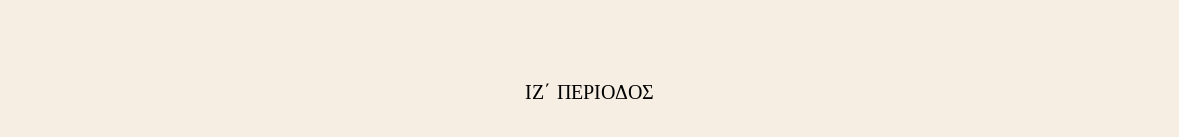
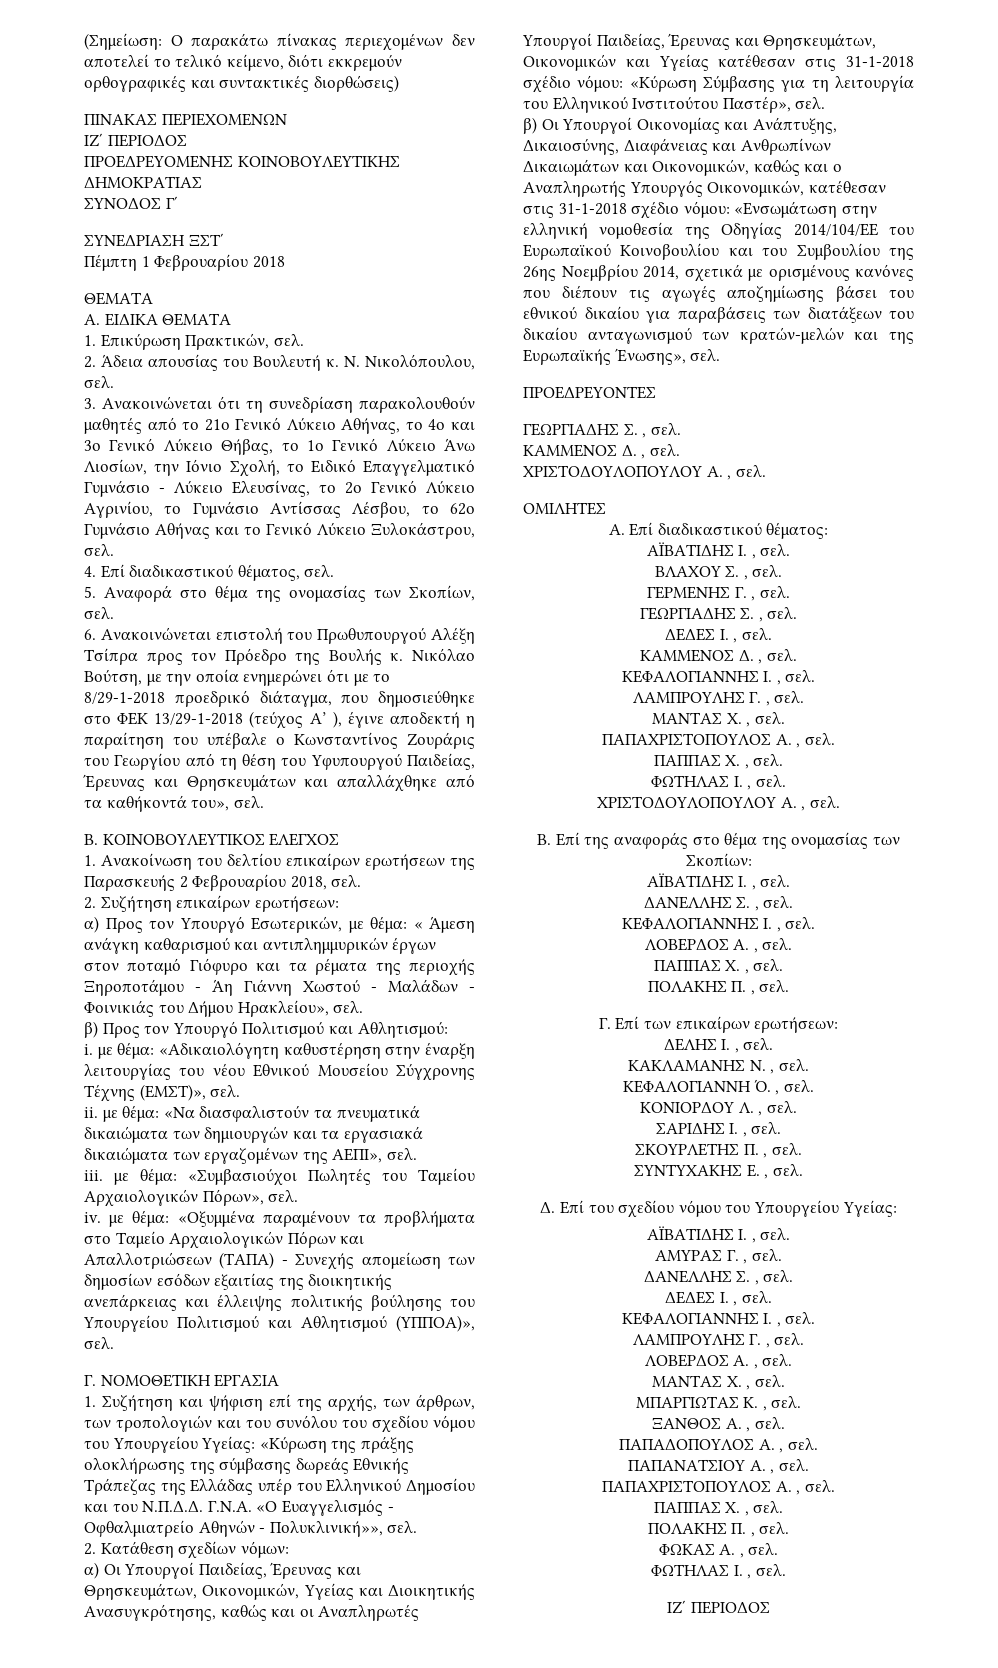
(525, 91) none -> [84,33,475,51] [84,54,402,71] [84,75,399,92] [84,113,287,126] [84,133,187,147] [84,155,400,168] [84,176,202,189] [84,196,178,210] [84,233,224,247] [84,254,285,271] [84,292,153,305] [84,313,232,326] [84,333,304,350] [84,354,475,371] [84,376,114,389] [84,396,475,413] [84,417,475,434] [84,438,475,455] [84,459,475,477] [84,480,475,497] [84,501,475,518] [84,522,475,539] [84,544,114,557] [84,564,335,581] [84,585,475,602] [84,607,114,620] [84,627,476,644] [84,648,475,665] [84,669,391,686] [84,690,475,707] [84,711,475,729] [84,732,475,749] [84,753,475,770] [83,774,476,792] [84,795,264,812] [84,833,340,846] [84,853,475,870] [84,874,362,891] [84,895,339,912] [84,916,475,933] [84,937,437,954] [84,958,475,976] [84,979,475,996] [84,1000,364,1017] [84,1021,448,1038] [84,1042,475,1059] [84,1063,475,1081] [84,1084,241,1102] [84,1105,420,1122] [84,1126,423,1143] [84,1147,417,1164] [84,1168,475,1186] [84,1189,299,1207] [84,1210,475,1227] [84,1231,365,1249] [84,1252,475,1270] [84,1273,393,1290] [84,1294,475,1311] [83,1315,475,1332] [84,1337,114,1350] [84,1374,280,1387] [84,1394,475,1412] [84,1415,475,1433] [84,1436,414,1453] [84,1457,410,1474] [84,1478,475,1495] [84,1499,394,1516] [84,1520,418,1537] [84,1541,289,1559] [84,1562,361,1579] [84,1583,475,1600] [84,1604,420,1621] [522,33,877,50] [523,54,914,71] [523,75,914,93] [523,96,826,113] [523,117,837,134] [523,138,831,155] [523,159,842,176] [523,180,886,197] [523,201,877,219] [523,222,914,239] [523,243,914,260] [523,264,914,282] [523,285,914,302] [523,306,914,323] [523,327,914,344] [523,348,721,365] [523,386,656,399] [523,423,681,438] [523,444,680,459] [523,465,766,480] [523,502,606,515] [608,522,829,539] [646,542,791,559] [654,565,783,580] [647,586,790,601] [639,607,798,622] [665,628,772,643] [640,649,797,664] [621,670,816,685] [632,691,805,706] [652,712,785,727] [602,733,835,748] [653,754,784,769] [651,775,786,790] [597,796,840,811] [537,832,900,849] [685,853,752,867] [646,873,791,890] [643,896,794,911] [621,917,816,932] [644,938,793,953] [653,959,784,974] [647,980,790,995] [598,1016,839,1033] [663,1038,774,1053] [628,1059,809,1074] [623,1079,814,1095] [640,1101,797,1116] [655,1122,782,1137] [635,1143,802,1158] [634,1164,803,1179] [540,1200,897,1218] [646,1226,791,1243] [655,1249,782,1264] [643,1270,794,1285] [665,1291,772,1306] [621,1312,816,1327] [632,1333,805,1348] [644,1354,793,1369] [652,1375,785,1390] [635,1396,802,1411] [652,1417,785,1432] [619,1438,818,1453] [628,1459,809,1474] [602,1480,835,1495] [653,1501,784,1516] [647,1522,790,1537] [658,1543,779,1558] [651,1564,786,1579] (Σημείωση: Ο παρακάτω πίνακας περιεχομένων δεν αποτελεί το τελικό κείμενο, διότι εκκρεμούν ορθογραφικές και συντακτικές διορθώσεις) // ΠΙΝΑΚΑΣ ΠΕΡΙΕΧΟΜΕΝΩΝ // ΙΖ΄ ΠΕΡΙΟΔΟΣ // ΠΡΟΕΔΡΕΥΟΜΕΝΗΣ ΚΟΙΝΟΒΟΥΛΕΥΤΙΚΗΣ ΔΗΜΟΚΡΑΤΙΑΣ // ΣΥΝΟΔΟΣ Γ΄ // ΣΥΝΕΔΡΙΑΣΗ ΞΣΤ΄ // Πέμπτη 1 Φεβρουαρίου 2018 // ΘΕΜΑΤΑ // Α. ΕΙΔΙΚΑ ΘΕΜΑΤΑ // 1. Επικύρωση Πρακτικών, σελ. // 2. Άδεια απουσίας του Βουλευτή κ. Ν. Νικολόπουλου, σελ. // 3. Ανακοινώνεται ότι τη συνεδρίαση παρακολουθούν μαθητές από το 21ο Γενικό Λύκειο Αθήνας, το 4ο και 3ο Γενικό Λύκειο Θήβας, το 1ο Γενικό Λύκειο Άνω Λιοσίων, την Ιόνιο Σχολή, το Ειδικό Επαγγελματικό Γυμνάσιο - Λύκειο Ελευσίνας, το 2ο Γενικό Λύκειο Αγρινίου, το Γυμνάσιο Αντίσσας Λέσβου, το 62ο Γυμνάσιο Αθήνας και το Γενικό Λύκειο Ξυλοκάστρου, σελ. // 4. Επί διαδικαστικού θέματος, σελ. // 5. Αναφορά στο θέμα της ονομασίας των Σκοπίων, σελ. // 6. Ανακοινώνεται επιστολή του Πρωθυπουργού Αλέξη Τσίπρα προς τον Πρόεδρο της Βουλής κ. Νικόλαο Βούτση, με την οποία ενημερώνει ότι με το 8/29-1-2018 προεδρικό διάταγμα, που δημοσιεύθηκε στο ΦΕΚ 13/29-1-2018 (τεύχος Α’ ), έγινε αποδεκτή η παραίτηση του υπέβαλε ο Κωνσταντίνος Ζουράρις του Γεωργίου από τη θέση του Υφυπουργού Παιδείας, Έρευνας και Θρησκευμάτων και απαλλάχθηκε από τα καθήκοντά του», σελ. // Β. ΚΟΙΝΟΒΟΥΛΕΥΤΙΚΟΣ ΕΛΕΓΧΟΣ // 1. Ανακοίνωση του δελτίου επικαίρων ερωτήσεων της Παρασκευής 2 Φεβρουαρίου 2018, σελ. // 2. Συζήτηση επικαίρων ερωτήσεων: // α) Προς τον Υπουργό Εσωτερικών, με θέμα: « Άμεση ανάγκη καθαρισμού και αντιπλημμυρικών έργων στον ποταμό Γιόφυρο και τα ρέματα της περιοχής Ξηροποτάμου - Άη Γιάννη Χωστού - Μαλάδων - Φοινικιάς του Δήμου Ηρακλείου», σελ. // β) Προς τον Υπουργό Πολιτισμού και Αθλητισμού: // i. με θέμα: «Αδικαιολόγητη καθυστέρηση στην έναρξη λειτουργίας του νέου Εθνικού Μουσείου Σύγχρονης Τέχνης (ΕΜΣΤ)», σελ. // ii. με θέμα: «Να διασφαλιστούν τα πνευματικά δικαιώματα των δημιουργών και τα εργασιακά δικαιώματα των εργαζομένων της ΑΕΠΙ», σελ. // iii. με θέμα: «Συμβασιούχοι Πωλητές του Ταμείου Αρχαιολογικών Πόρων», σελ. // iv. με θέμα: «Οξυμμένα παραμένουν τα προβλήματα στο Ταμείο Αρχαιολογικών Πόρων και Απαλλοτριώσεων (ΤΑΠΑ) - Συνεχής απομείωση των δημοσίων εσόδων εξαιτίας της διοικητικής ανεπάρκειας και έλλειψης πολιτικής βούλησης του Υπουργείου Πολιτισμού και Αθλητισμού (ΥΠΠΟΑ)», σελ. // Γ. ΝΟΜΟΘΕΤΙΚΗ ΕΡΓΑΣΙΑ // 1. Συζήτηση και ψήφιση επί της αρχής, των άρθρων, των τροπολογιών και του συνόλου του σχεδίου νόμου του Υπουργείου Υγείας: «Κύρωση της πράξης ολοκλήρωσης της σύμβασης δωρεάς Εθνικής Τράπεζας της Ελλάδας υπέρ του Ελληνικού Δημοσίου και του Ν.Π.Δ.Δ. Γ.Ν.Α. «Ο Ευαγγελισμός - Οφθαλμιατρείο Αθηνών - Πολυκλινική»», σελ. // 2. Κατάθεση σχεδίων νόμων: // α) Οι Υπουργοί Παιδείας, Έρευνας και Θρησκευμάτων, Οικονομικών, Υγείας και Διοικητικής Ανασυγκρότησης, καθώς και οι Αναπληρωτές Υπουργοί Παιδείας, Έρευνας και Θρησκευμάτων, Οικονομικών και Υγείας κατέθεσαν στις 31-1-2018 σχέδιο νόμου: «Κύρωση Σύμβασης για τη λειτουργία του Ελληνικού Ινστιτούτου Παστέρ», σελ. // β) Οι Υπουργοί Οικονομίας και Ανάπτυξης, Δικαιοσύνης, Διαφάνειας και Ανθρωπίνων Δικαιωμάτων και Οικονομικών, καθώς και ο Αναπληρωτής Υπουργός Οικονομικών, κατέθεσαν στις 31-1-2018 σχέδιο νόμου: «Ενσωμάτωση στην ελληνική νομοθεσία της Οδηγίας 2014/104/ΕΕ του Ευρωπαϊκού Κοινοβουλίου και του Συμβουλίου της 26ης Νοεμβρίου 2014, σχετικά με ορισμένους κανόνες που διέπουν τις αγωγές αποζημίωσης βάσει του εθνικού δικαίου για παραβάσεις των διατάξεων του δικαίου ανταγωνισμού των κρατών-μελών και της Ευρωπαϊκής Ένωσης», σελ. // ΠΡΟΕΔΡΕΥΟΝΤΕΣ // ΓΕΩΡΓΙΑΔΗΣ Σ. , σελ. // ΚΑΜΜΕΝΟΣ Δ. , σελ. // ΧΡΙΣΤΟΔΟΥΛΟΠΟΥΛΟΥ Α. , σελ. // ΟΜΙΛΗΤΕΣ // Α. Επί διαδικαστικού θέματος: // ΑΪΒΑΤΙΔΗΣ Ι. , σελ. // ΒΛΑΧΟΥ Σ. , σελ. // ΓΕΡΜΕΝΗΣ Γ. , σελ. // ΓΕΩΡΓΙΑΔΗΣ Σ. , σελ. // ΔΕΔΕΣ Ι. , σελ. // ΚΑΜΜΕΝΟΣ Δ. , σελ. // ΚΕΦΑΛΟΓΙΑΝΝΗΣ Ι. , σελ. // ΛΑΜΠΡΟΥΛΗΣ Γ. , σελ. // ΜΑΝΤΑΣ Χ. , σελ. // ΠΑΠΑΧΡΙΣΤΟΠΟΥΛΟΣ Α. , σελ. // ΠΑΠΠΑΣ Χ. , σελ. // ΦΩΤΗΛΑΣ Ι. , σελ. // ΧΡΙΣΤΟΔΟΥΛΟΠΟΥΛΟΥ Α. , σελ. // Β. Επί της αναφοράς στο θέμα της ονομασίας των Σκοπίων: // ΑΪΒΑΤΙΔΗΣ Ι. , σελ. // ΔΑΝΕΛΛΗΣ Σ. , σελ. // ΚΕΦΑΛΟΓΙΑΝΝΗΣ Ι. , σελ. // ΛΟΒΕΡΔΟΣ Α. , σελ. // ΠΑΠΠΑΣ Χ. , σελ. // ΠΟΛΑΚΗΣ Π. , σελ. // Γ. Επί των επικαίρων ερωτήσεων: // ΔΕΛΗΣ Ι. , σελ. // ΚΑΚΛΑΜΑΝΗΣ Ν. , σελ. // ΚΕΦΑΛΟΓΙΑΝΝΗ Ό. , σελ. // ΚΟΝΙΟΡΔΟΥ Λ. , σελ. // ΣΑΡΙΔΗΣ Ι. , σελ. // ΣΚΟΥΡΛΕΤΗΣ Π. , σελ. // ΣΥΝΤΥΧΑΚΗΣ Ε. , σελ. // Δ. Επί του σχεδίου νόμου του Υπουργείου Υγείας: // ΑΪΒΑΤΙΔΗΣ Ι. , σελ. // ΑΜΥΡΑΣ Γ. , σελ. // ΔΑΝΕΛΛΗΣ Σ. , σελ. // ΔΕΔΕΣ Ι. , σελ. // ΚΕΦΑΛΟΓΙΑΝΝΗΣ Ι. , σελ. // ΛΑΜΠΡΟΥΛΗΣ Γ. , σελ. // ΛΟΒΕΡΔΟΣ Α. , σελ. // ΜΑΝΤΑΣ Χ. , σελ. // ΜΠΑΡΓΙΩΤΑΣ Κ. , σελ. // ΞΑΝΘΟΣ Α. , σελ. // ΠΑΠΑΔΟΠΟΥΛΟΣ Α. , σελ. // ΠΑΠΑΝΑΤΣΙΟΥ Α. , σελ. // ΠΑΠΑΧΡΙΣΤΟΠΟΥΛΟΣ Α. , σελ. // ΠΑΠΠΑΣ Χ. , σελ. // ΠΟΛΑΚΗΣ Π. , σελ. // ΦΩΚΑΣ Α. , σελ. // ΦΩΤΗΛΑΣ Ι. , σελ. //

